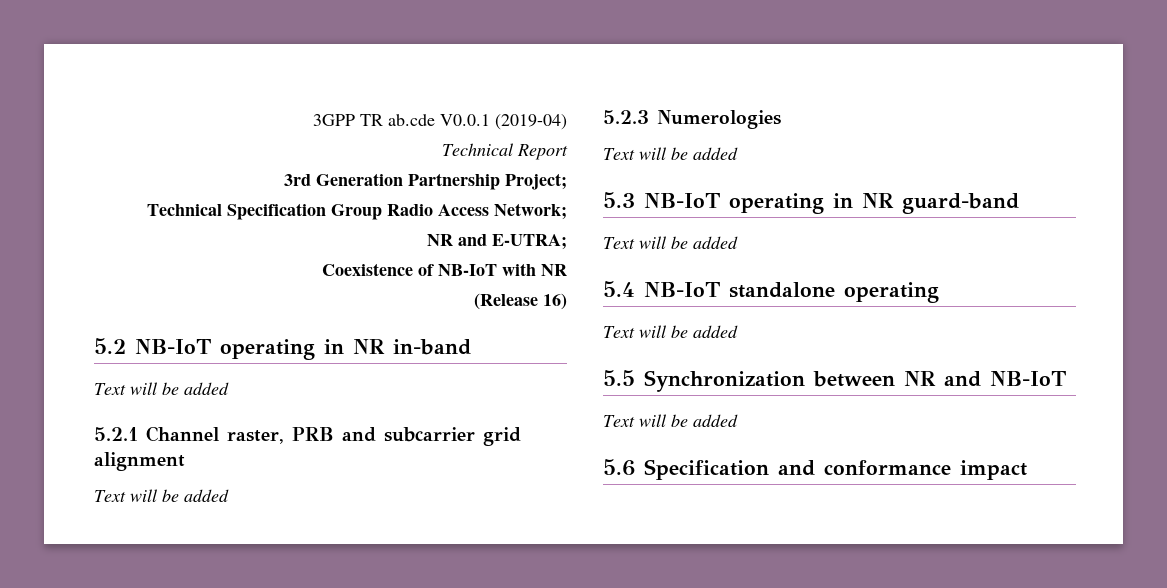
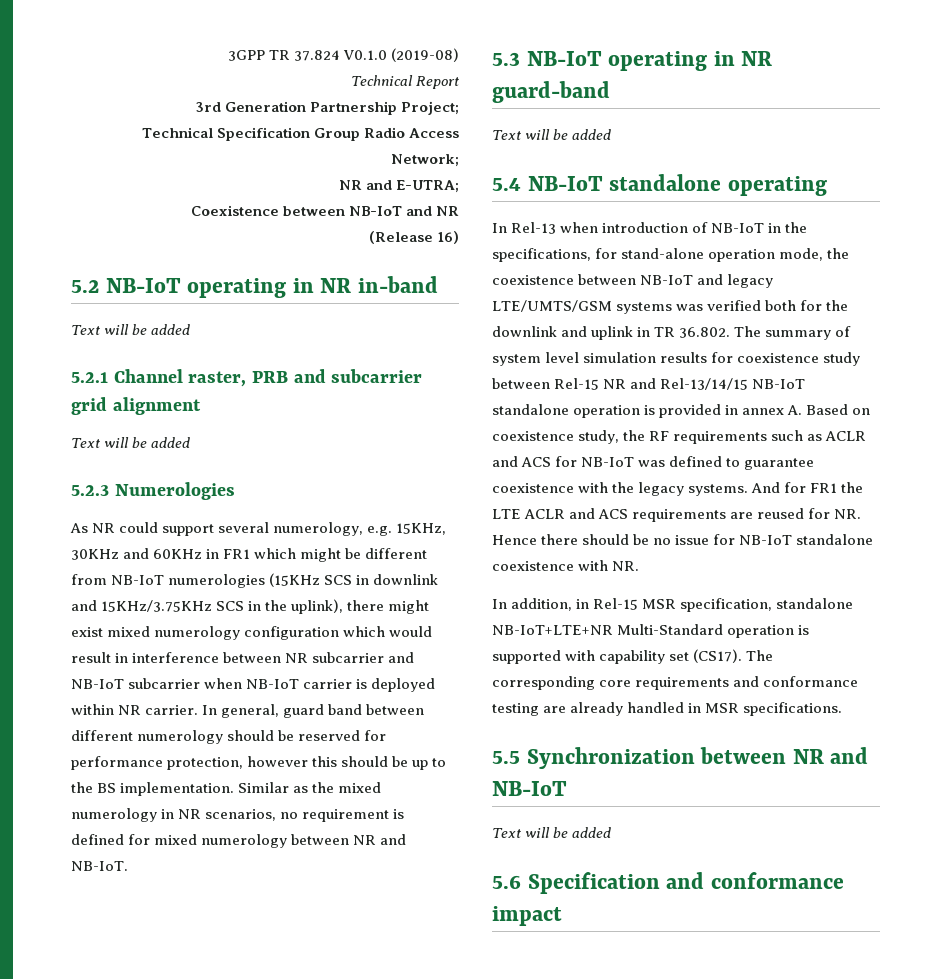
[388,114,567,130] ab.cde V0.0.1 (2019-04) -> [293,48,460,62] 37.824 V0.1.0 (2019-08)
[418,263,536,276] of NB-IoT with -> [282,206,432,216] between NB-IoT and
[603,147,738,160] Text will be added -> [70,522,447,536] [71,548,428,562] [71,573,439,588] [71,599,430,614] [71,626,433,640] [71,652,415,663] [71,678,436,692] [71,704,425,718] [71,730,387,744] [71,756,447,770] [71,782,382,796] [71,808,405,822] [71,834,407,848] [71,861,128,871] As NR could support several numerology, e.g. 15KHz, 30KHz and 60KHz in FR1 which might be different from NB-IoT numerologies (15KHz SCS in downlink and 15KHz/3.75KHz SCS in the uplink), there might exist mixed numerology configuration which would result in interference between NR subcarrier and NB-IoT subcarrier when NB-IoT carrier is deployed within NR carrier. In general, guard band between different numerology should be reserved for performance protection, however this should be up to the BS implementation. Similar as the mixed numerology in NR scenarios, no requirement is defined for mixed numerology between NR and NB-IoT.
[603,325,738,338] Text will be added -> [492,222,808,234] [492,248,850,262] [492,274,774,288] [492,300,849,314] [492,326,852,340] [492,352,861,366] [492,378,806,390] [492,404,871,418] [492,430,867,444] [492,456,815,470] [492,482,864,496] [492,508,862,522] [492,534,874,545] [492,560,640,571] [492,598,854,612] [492,624,810,638] [492,649,774,664] [492,676,859,690] [492,702,843,716] In Rel-13 when introduction of NB-IoT in the specifications, for stand-alone operation mode, the coexistence between NB-IoT and legacy LTE/UMTS/GSM systems was verified both for the downlink and uplink in TR 36.802. The summary of system level simulation results for coexistence study between Rel-15 NR and Rel-13/14/15 NB-IoT standalone operation is provided in annex A. Based on coexistence study, the RF requirements such as ACLR and ACS for NB-IoT was defined to guarantee coexistence with the legacy systems. And for FR1 the LTE ACLR and ACS requirements are reused for NR. Hence there should be no issue for NB-IoT standalone coexistence with NR. // In addition, in Rel-15 MSR specification, standalone NB-IoT+LTE+NR Multi-Standard operation is supported with capability set (CS17). The corresponding core requirements and conformance testing are already handled in MSR specifications.

